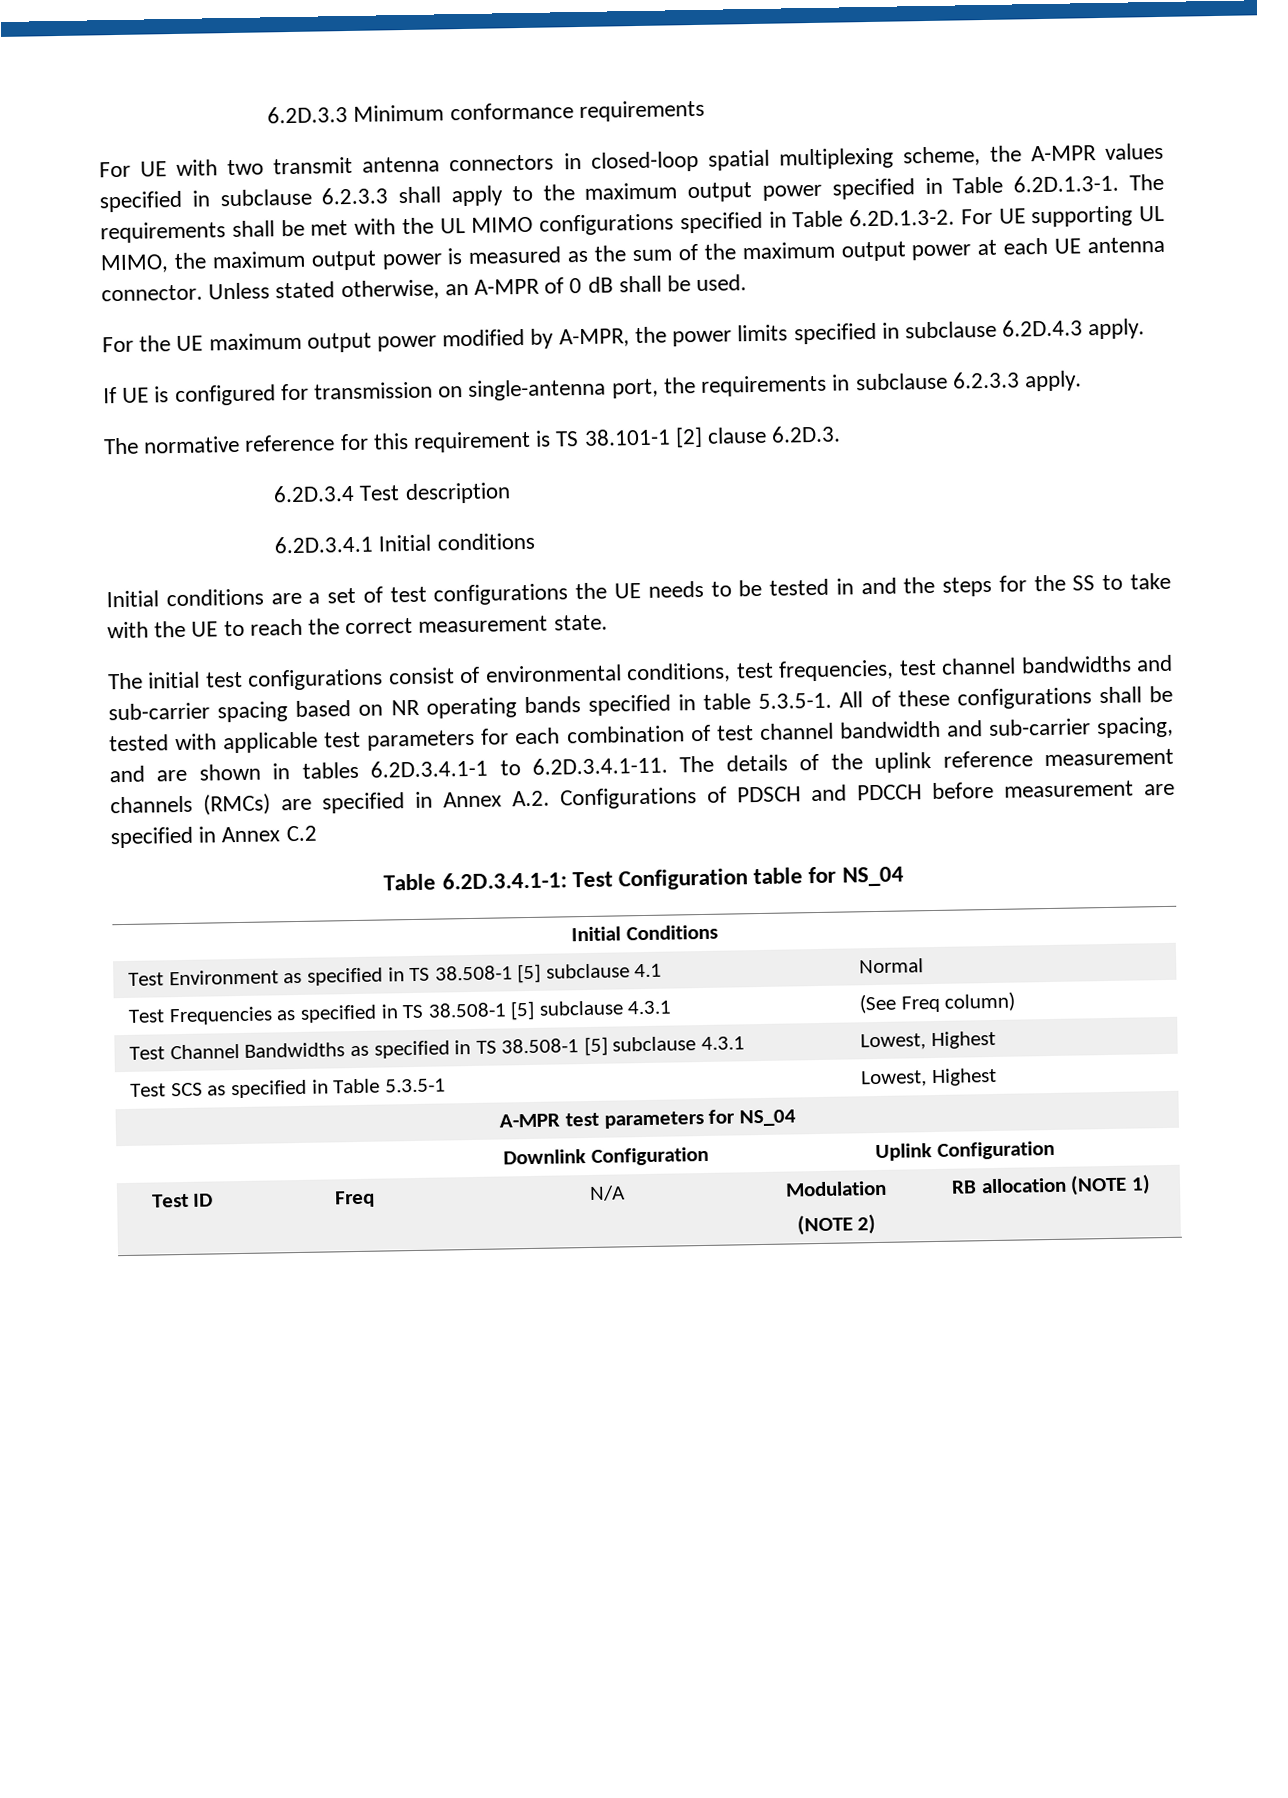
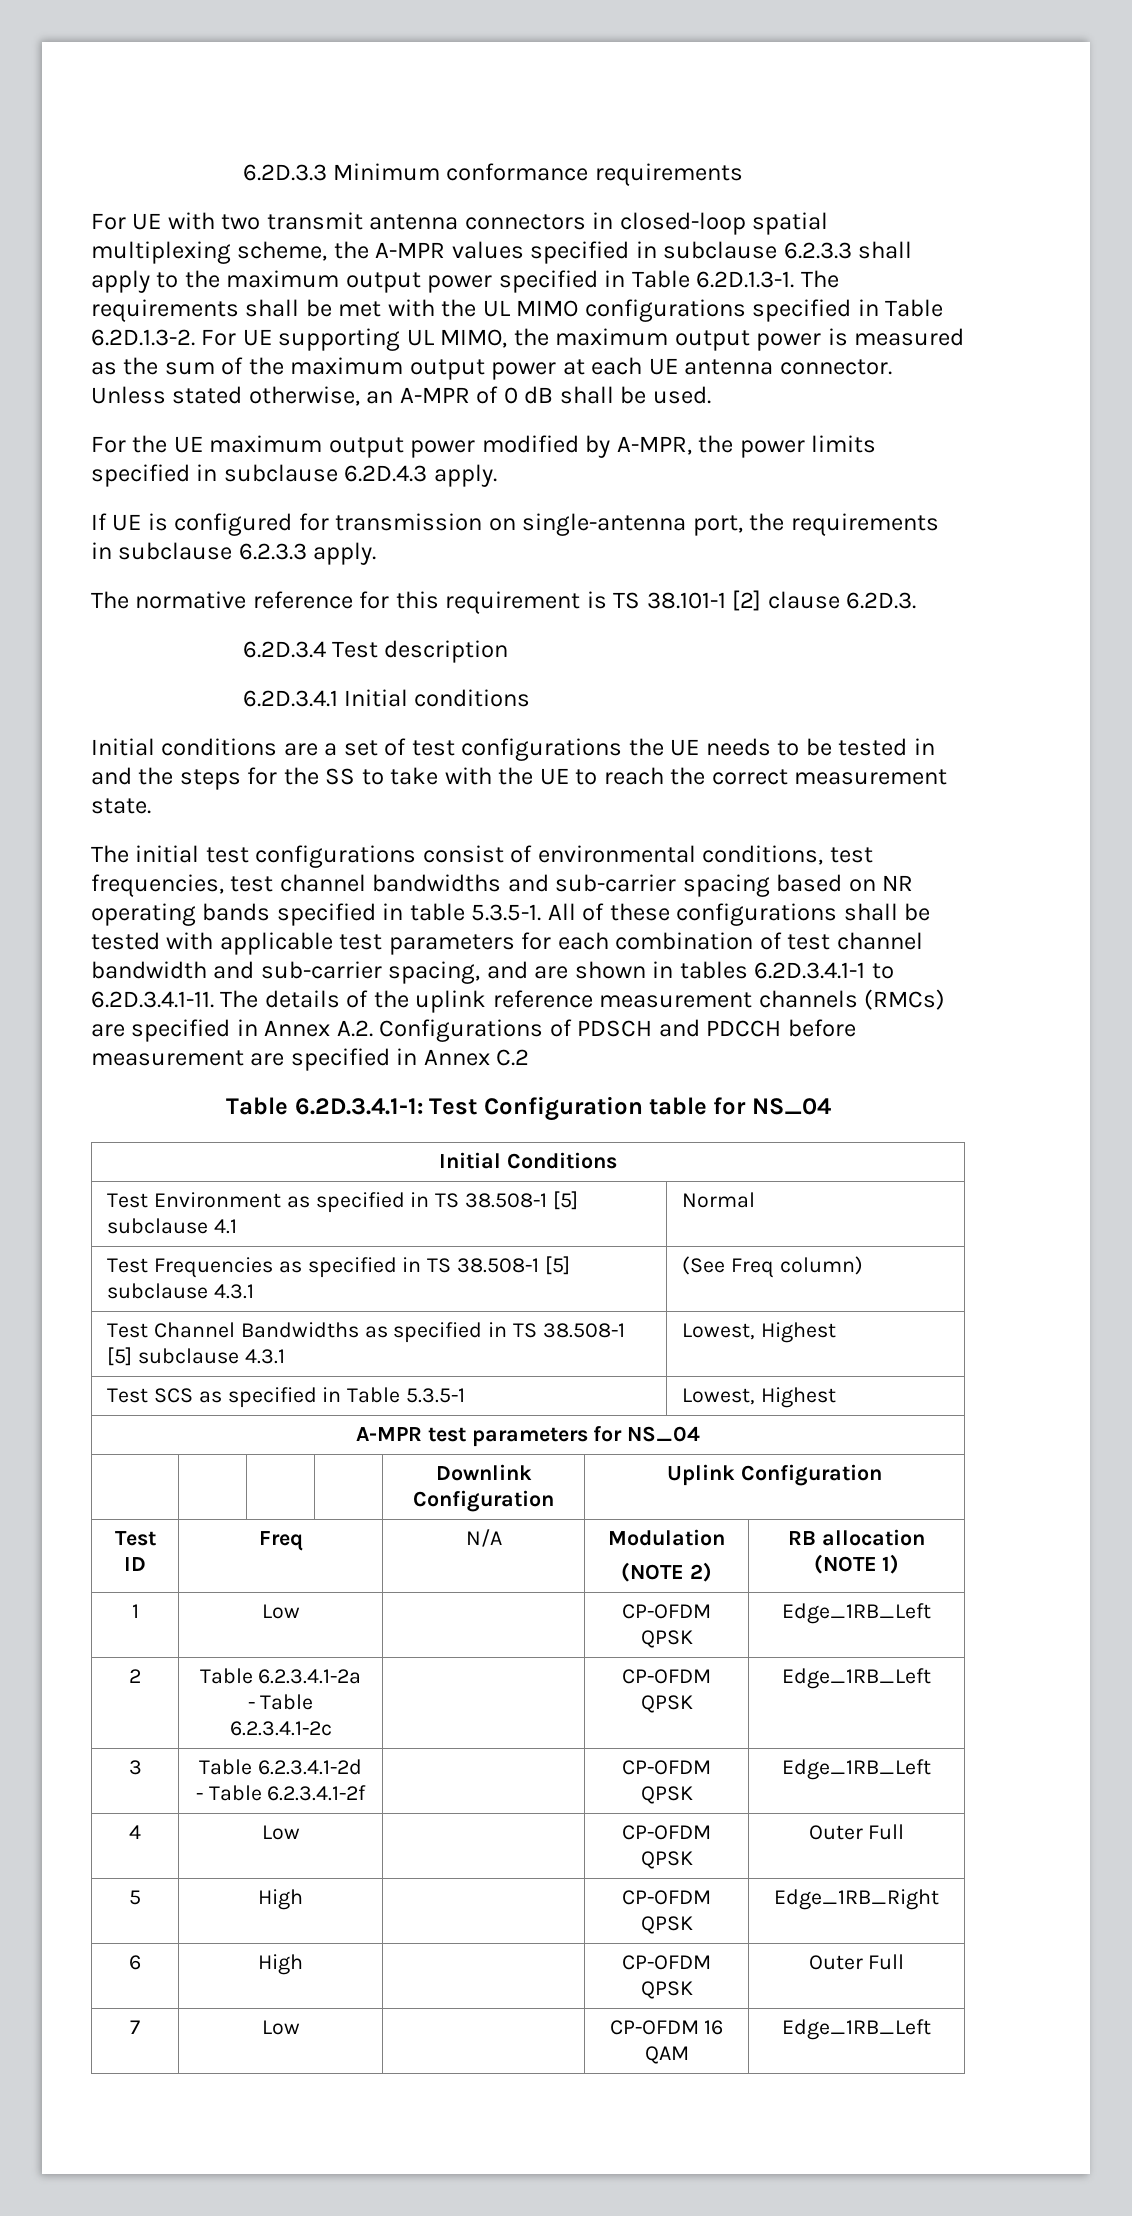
(1151, 1184) none -> [131,1604,139,1618] [261,1604,300,1619] [622,1604,711,1619] [640,1630,693,1648] [782,1603,931,1624] [129,1669,141,1683] [199,1668,362,1684] [247,1694,314,1710] [229,1721,332,1736] [622,1669,711,1684] [640,1695,693,1713] [782,1668,931,1689] [128,1760,142,1775] [199,1759,362,1775] [195,1785,367,1801] [622,1760,711,1775] [640,1786,693,1804] [782,1759,931,1780] [129,1825,141,1839] [261,1825,300,1840] [622,1825,711,1840] [640,1851,693,1869] [808,1824,905,1840] [129,1890,141,1905] [258,1889,303,1910] [622,1890,711,1905] [640,1916,693,1934] [774,1889,939,1910] [129,1955,141,1970] [258,1954,303,1975] [622,1955,711,1970] [640,1981,693,1999] [808,1954,905,1970] [130,2020,140,2034] [261,2020,300,2035] [609,2020,724,2035] [644,2046,689,2064] [782,2019,931,2040] // 1 | Low | | CP-OFDM QPSK | Edge_1RB_Left // 2 | Table 6.2.3.4.1-2a - Table 6.2.3.4.1-2c | | CP-OFDM QPSK | Edge_1RB_Left // 3 | Table 6.2.3.4.1-2d - Table 6.2.3.4.1-2f | | CP-OFDM QPSK | Edge_1RB_Left // 4 | Low | | CP-OFDM QPSK | Outer Full // 5 | High | | CP-OFDM QPSK | Edge_1RB_Right // 6 | High | | CP-OFDM QPSK | Outer Full // 7 | Low | | CP-OFDM 16 QAM | Edge_1RB_Left

